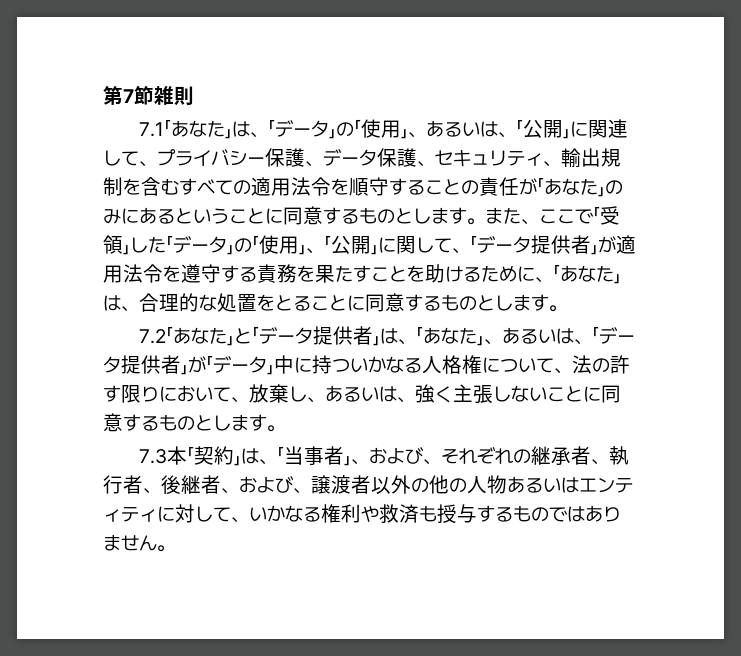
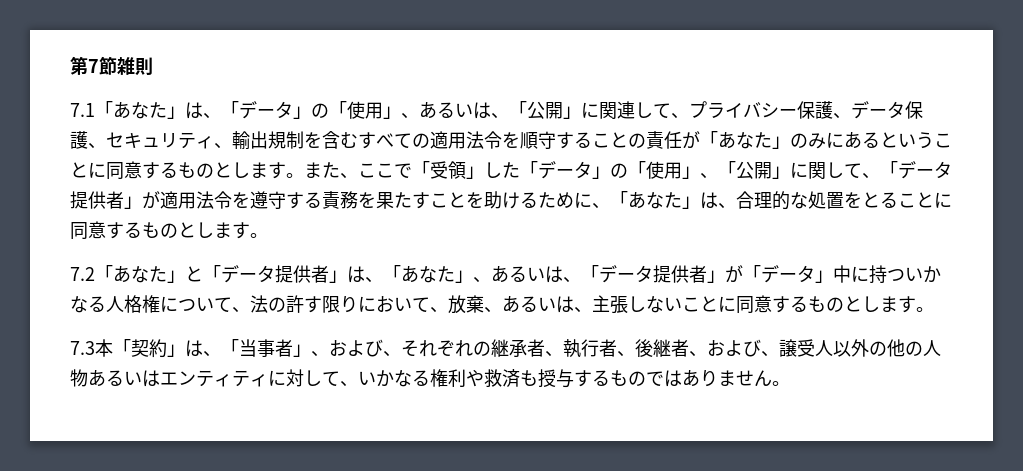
[289,384,453,403] し、あるいは、強く -> [484,295,592,313] 、あるいは、
[331,475,371,494] 渡者 -> [797,339,833,357] 受人

